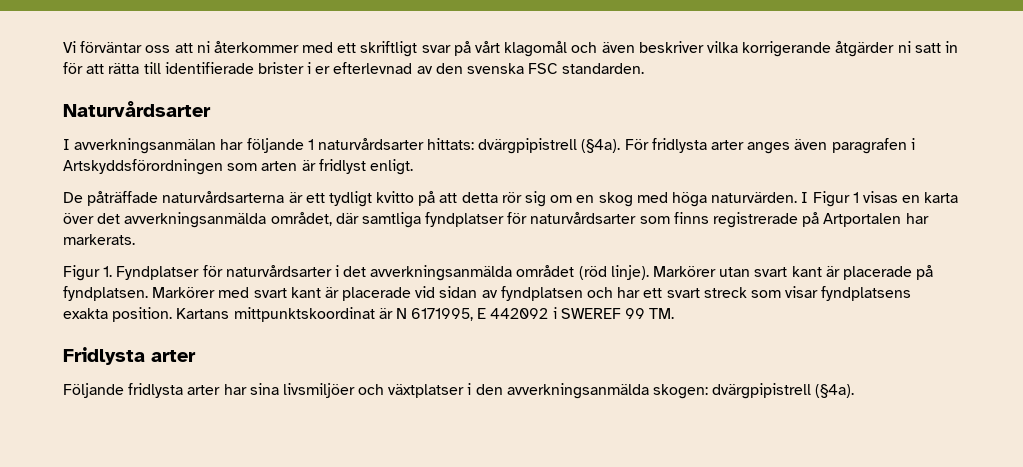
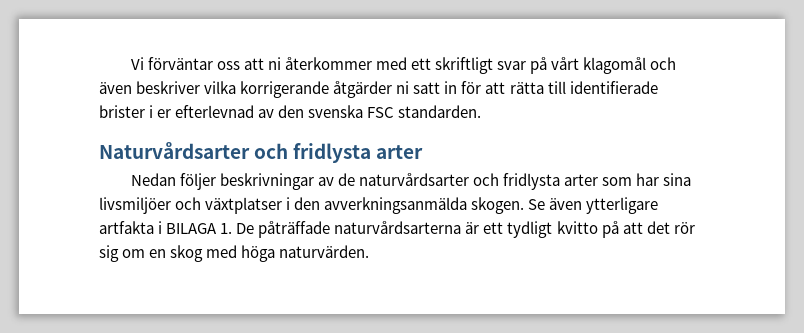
[63,138,915,154] [63,159,413,175] // I avverkningsanmälan har följande 1 naturvårdsarter hittats: dvärgpipistrell (§4a). För fridlysta arter anges även paragrafen i Artskyddsförordningen som arten är fridlyst enligt. // -> [254,143,424,163] [130,173,692,190] [99,197,659,214] [99,221,233,234] och fridlysta arter // Nedan följer beskrivningar av de naturvårdsarter och fridlysta arter som har sina livsmiljöer och växtplatser i den avverkningsanmälda skogen. Se även ytterligare artfakta i BILAGA 1.
[461,192,498,203] detta -> [646,221,670,234] det
[801,191,959,207] [63,212,929,228] [63,234,135,245] [63,265,934,281] [63,286,912,301] [63,307,675,322] [63,347,196,365] [63,383,855,399] I Figur 1 visas en karta över det avverkningsanmälda området, där samtliga fyndplatser för naturvårdsarter som finns registrerade på Artportalen har markerats. // Figur 1. Fyndplatser för naturvårdsarter i det avverkningsanmälda området (röd linje). Markörer utan svart kant är placerade på fyndplatsen. Markörer med svart kant är placerade vid sidan av fyndplatsen och har ett svart streck som visar fyndplatsens exakta position. Kartans mittpunktskoordinat är N 6171995, E 442092 i SWEREF 99 TM. // Fridlysta arter // Följande fridlysta arter har sina livsmiljöer och växtplatser i den avverkningsanmälda skogen: dvärgpipistrell (§4a). -> (370, 251) none

